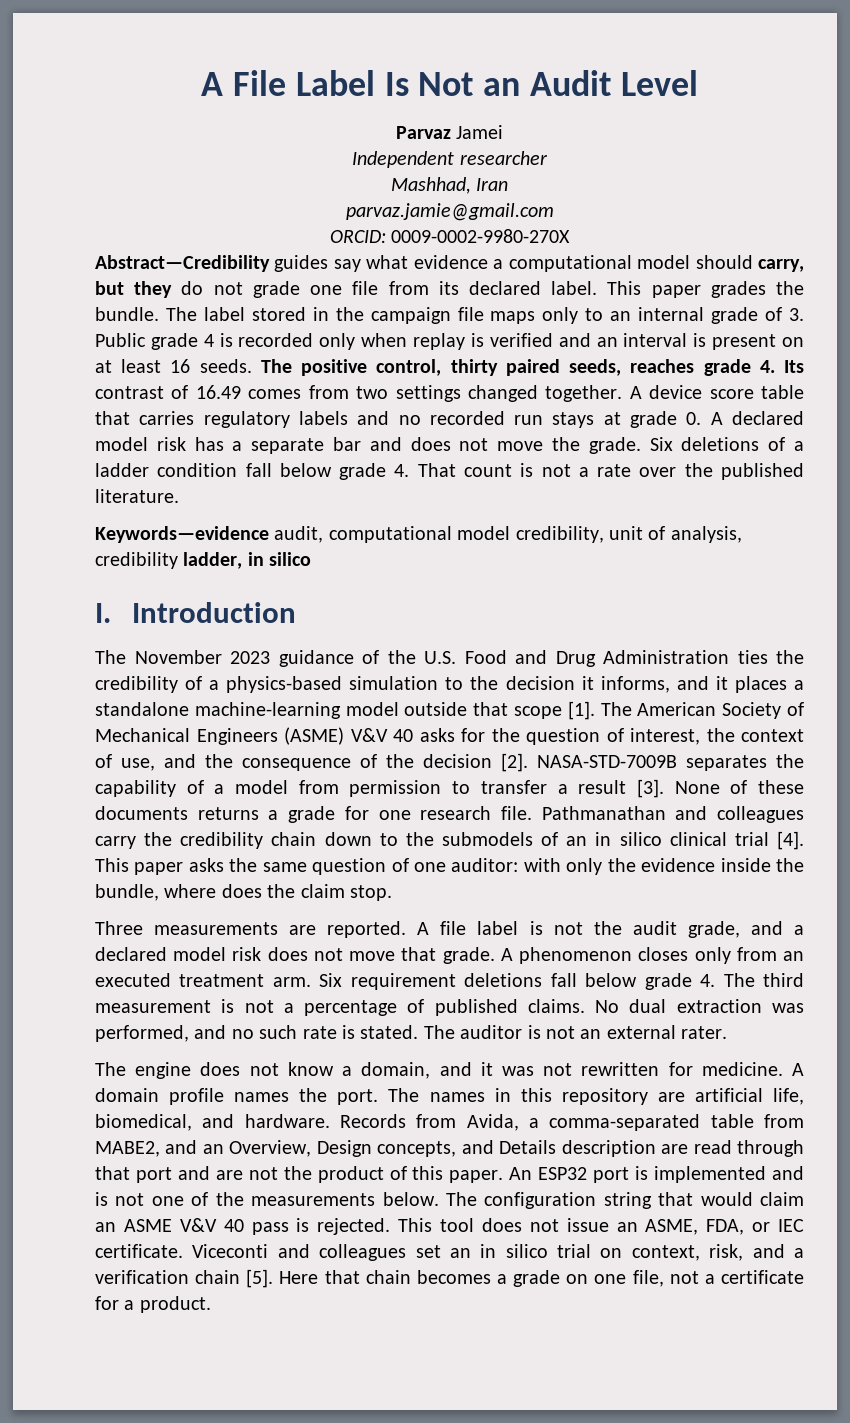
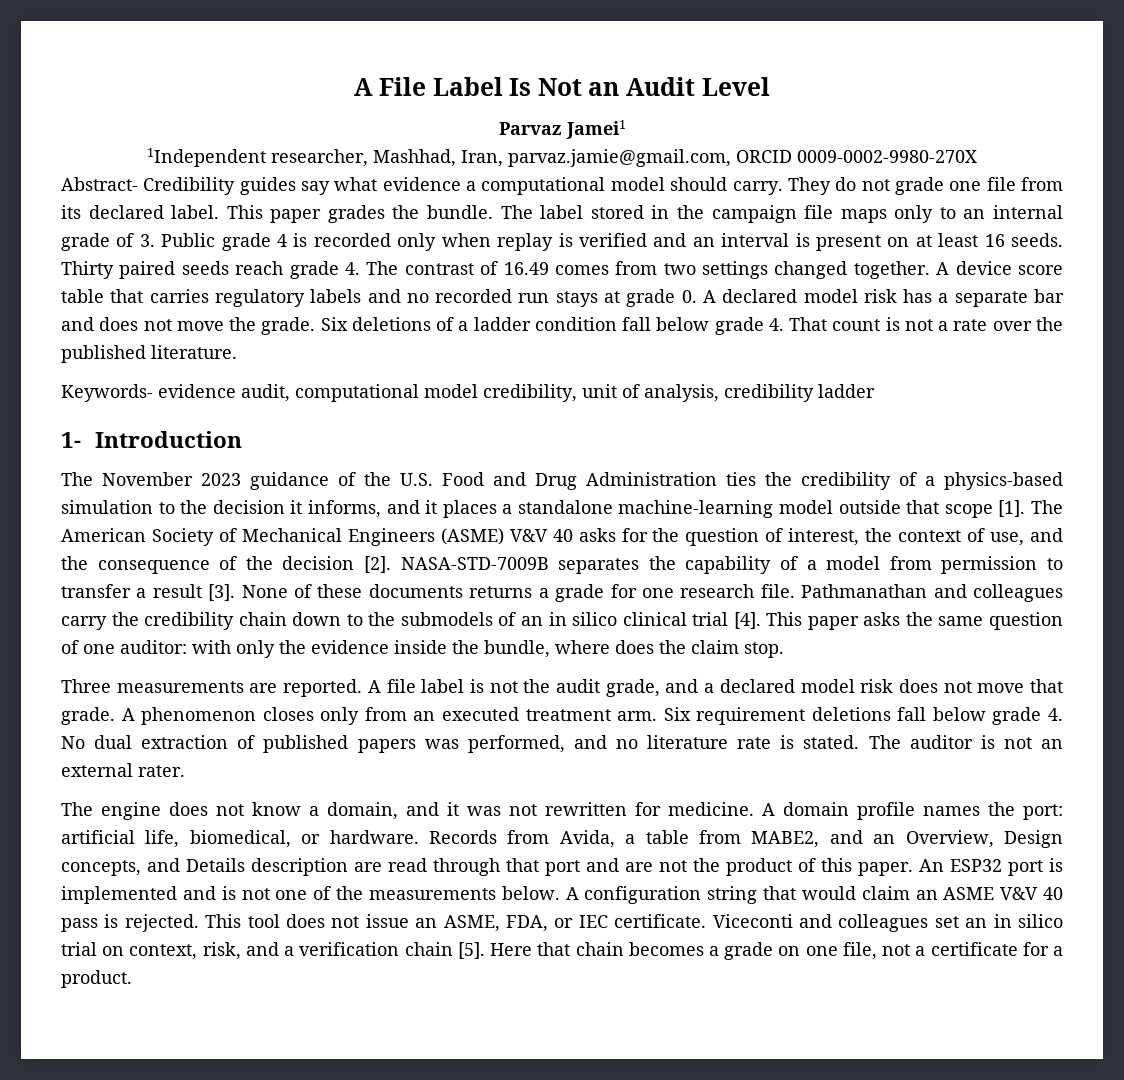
[456,125,504,139] [352,151,548,168] [390,177,509,194] [345,203,554,221] [329,230,386,243] Jamei // Independent researcher // Mashhad, Iran // parvaz.jamie@gmail.com // ORCID: -> [565,120,626,139] [147,148,792,167] Jamei1 // 1Independent researcher, Mashhad, Iran, parvaz.jamie@gmail.com, ORCID
[95,255,270,272] Abstract—Credibility -> [61,177,236,195] Abstract- Credibility
[758,259,805,272] [95,281,173,298] carry, but they -> [732,177,831,195] carry. They
[260,359,805,376] The positive control, thirty paired seeds, reaches grade 4. Its -> [61,261,399,279] Thirty paired seeds reach grade 4. The
[95,526,269,543] Keywords—evidence -> [61,384,236,402] Keywords- evidence
[183,552,312,569] [95,603,111,623] ladder, in silico // I. -> [818,384,875,398] [61,432,81,448] ladder // 1-
[723,973,805,987] [95,999,762,1016] The third measurement is not a percentage of published claims. No dual extraction -> [61,735,416,753] No dual extraction of published papers
[259,1025,298,1039] such -> [647,735,729,749] literature
[337,1088,685,1105] port. The names in this repository are -> [1023,804,1063,820] port:
[202,1114,235,1128] and -> [301,834,321,844] or
[549,1114,701,1131] comma-separated -> (636, 839) none
[445,1192,477,1206] The -> [565,887,579,900] A

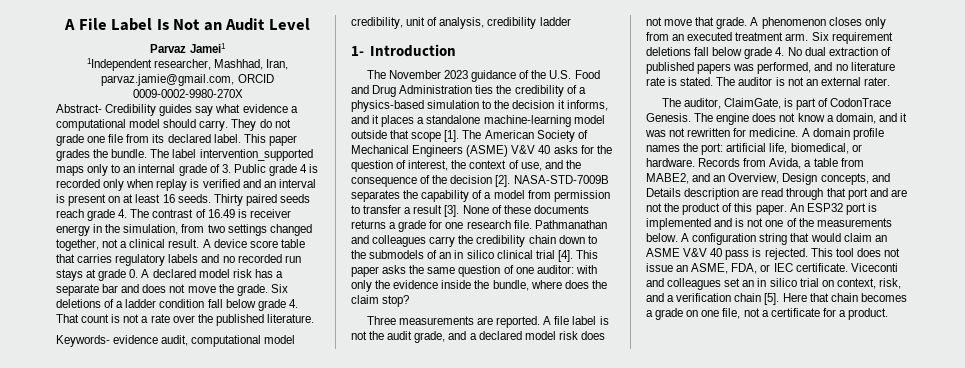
[590,205,834,223] stored in the campaign file -> [199,149,313,161] intervention_supported
[554,261,930,279] comes from two settings changed together. -> [237,209,291,218] [56,224,312,236] [56,239,200,251] is receiver energy in the simulation, from two settings changed together, not a clinical result.
[744,642,784,658] stop. -> [382,295,410,307] stop?
(93, 809) none -> [683,98,892,110] [646,113,714,122] auditor, ClaimGate, is part of CodonTrace Genesis. The

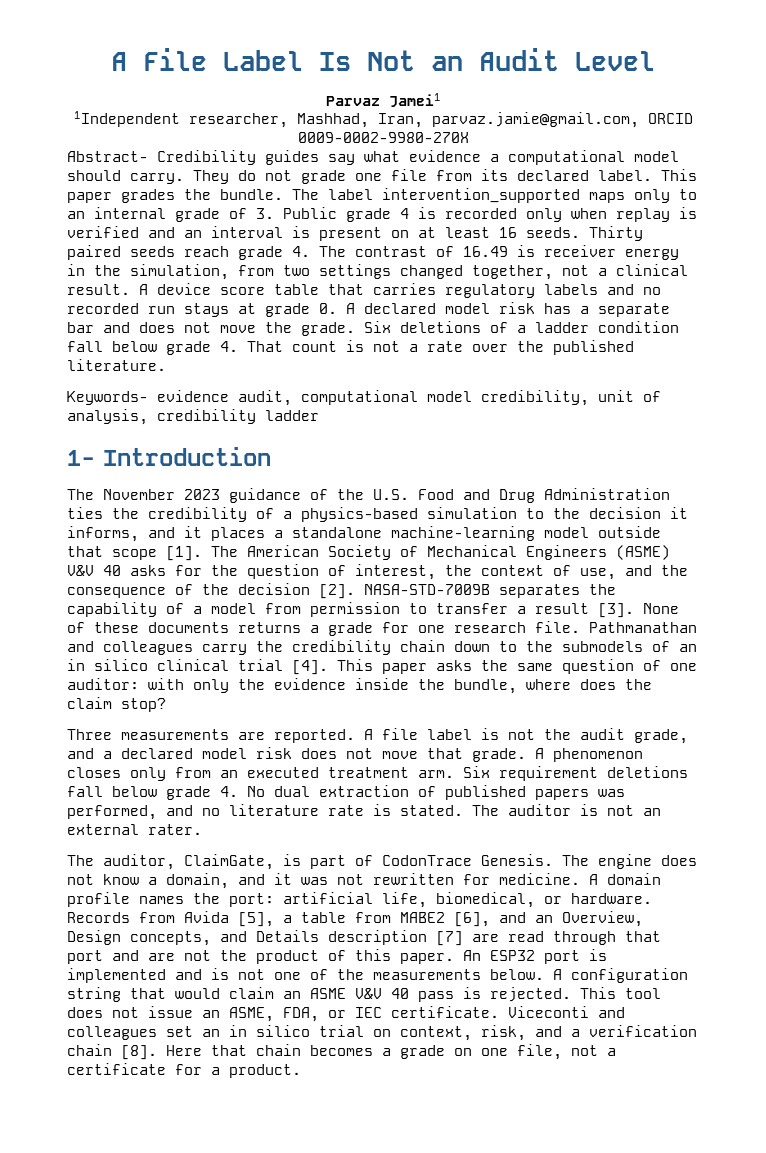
[769,158,802,169] Avida, -> [184,911,274,927] Avida [5],
[646,173,689,184] MABE2, -> [400,912,490,927] MABE2 [6],
(740, 194) none -> [436,931,463,946] [7]
[764,293,780,305] [5]. -> [121,1045,157,1060] [8].

